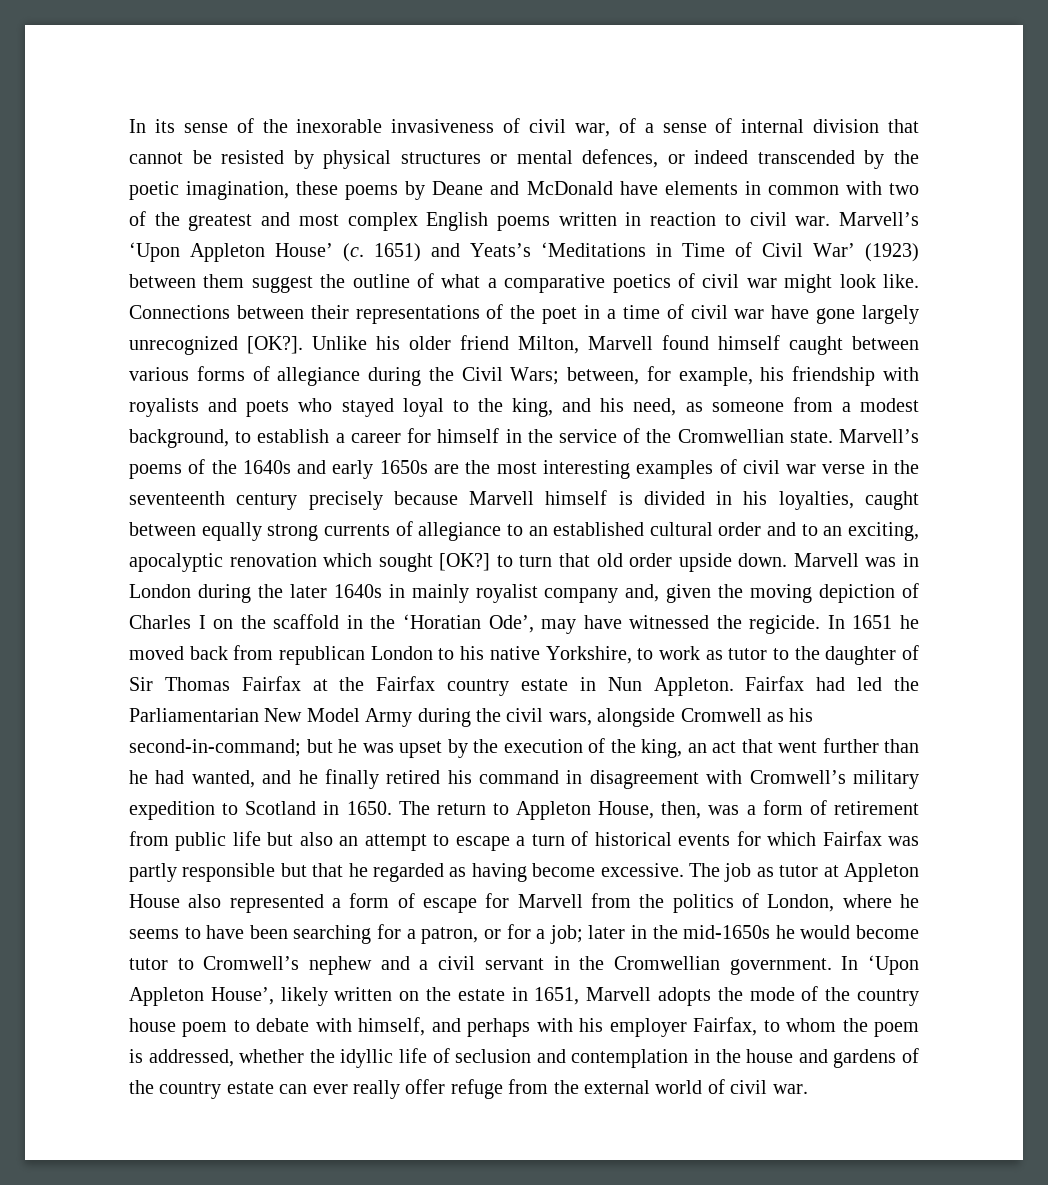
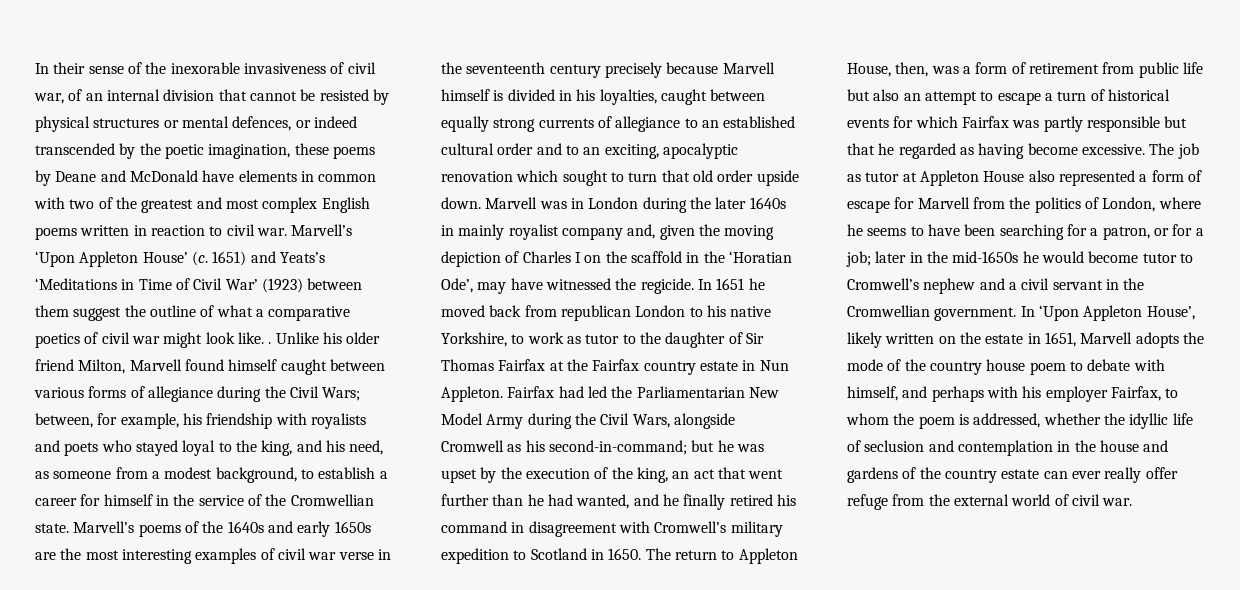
[129,119,175,133] In its -> [35,62,86,74] In their
[644,118,733,133] a sense of -> [85,93,103,101] an
[129,304,920,324] [129,336,303,355] Connections between their representations of the poet in a time of civil war have gone largely unrecognized [OK?]. -> [268,342,272,344] .
[439,553,491,571] [OK?] -> (608, 178) none
[506,708,592,726] civil wars, -> [600,413,670,428] Civil Wars,

